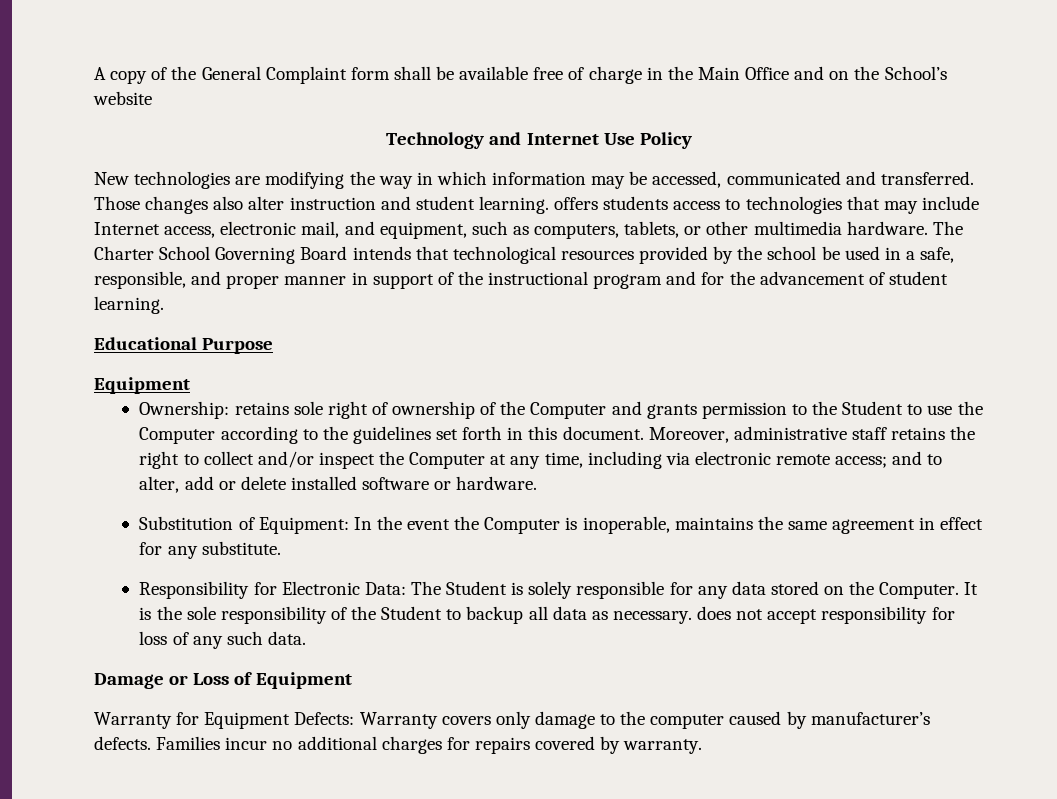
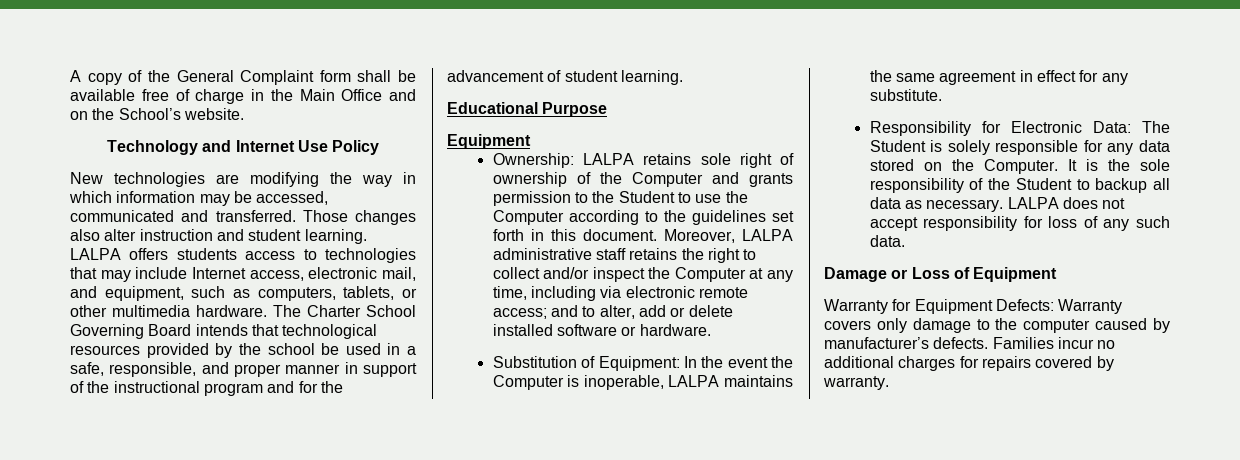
[93,91,152,105] website -> [183,108,244,120] website.
(549, 205) none -> [70,248,121,260] LALPA
(230, 410) none -> [583,153,635,165] LALPA
(729, 435) none -> [742,229,793,241] LALPA
(670, 525) none -> [668,375,720,387] LALPA
(692, 617) none -> [1007,197,1059,209] LALPA

